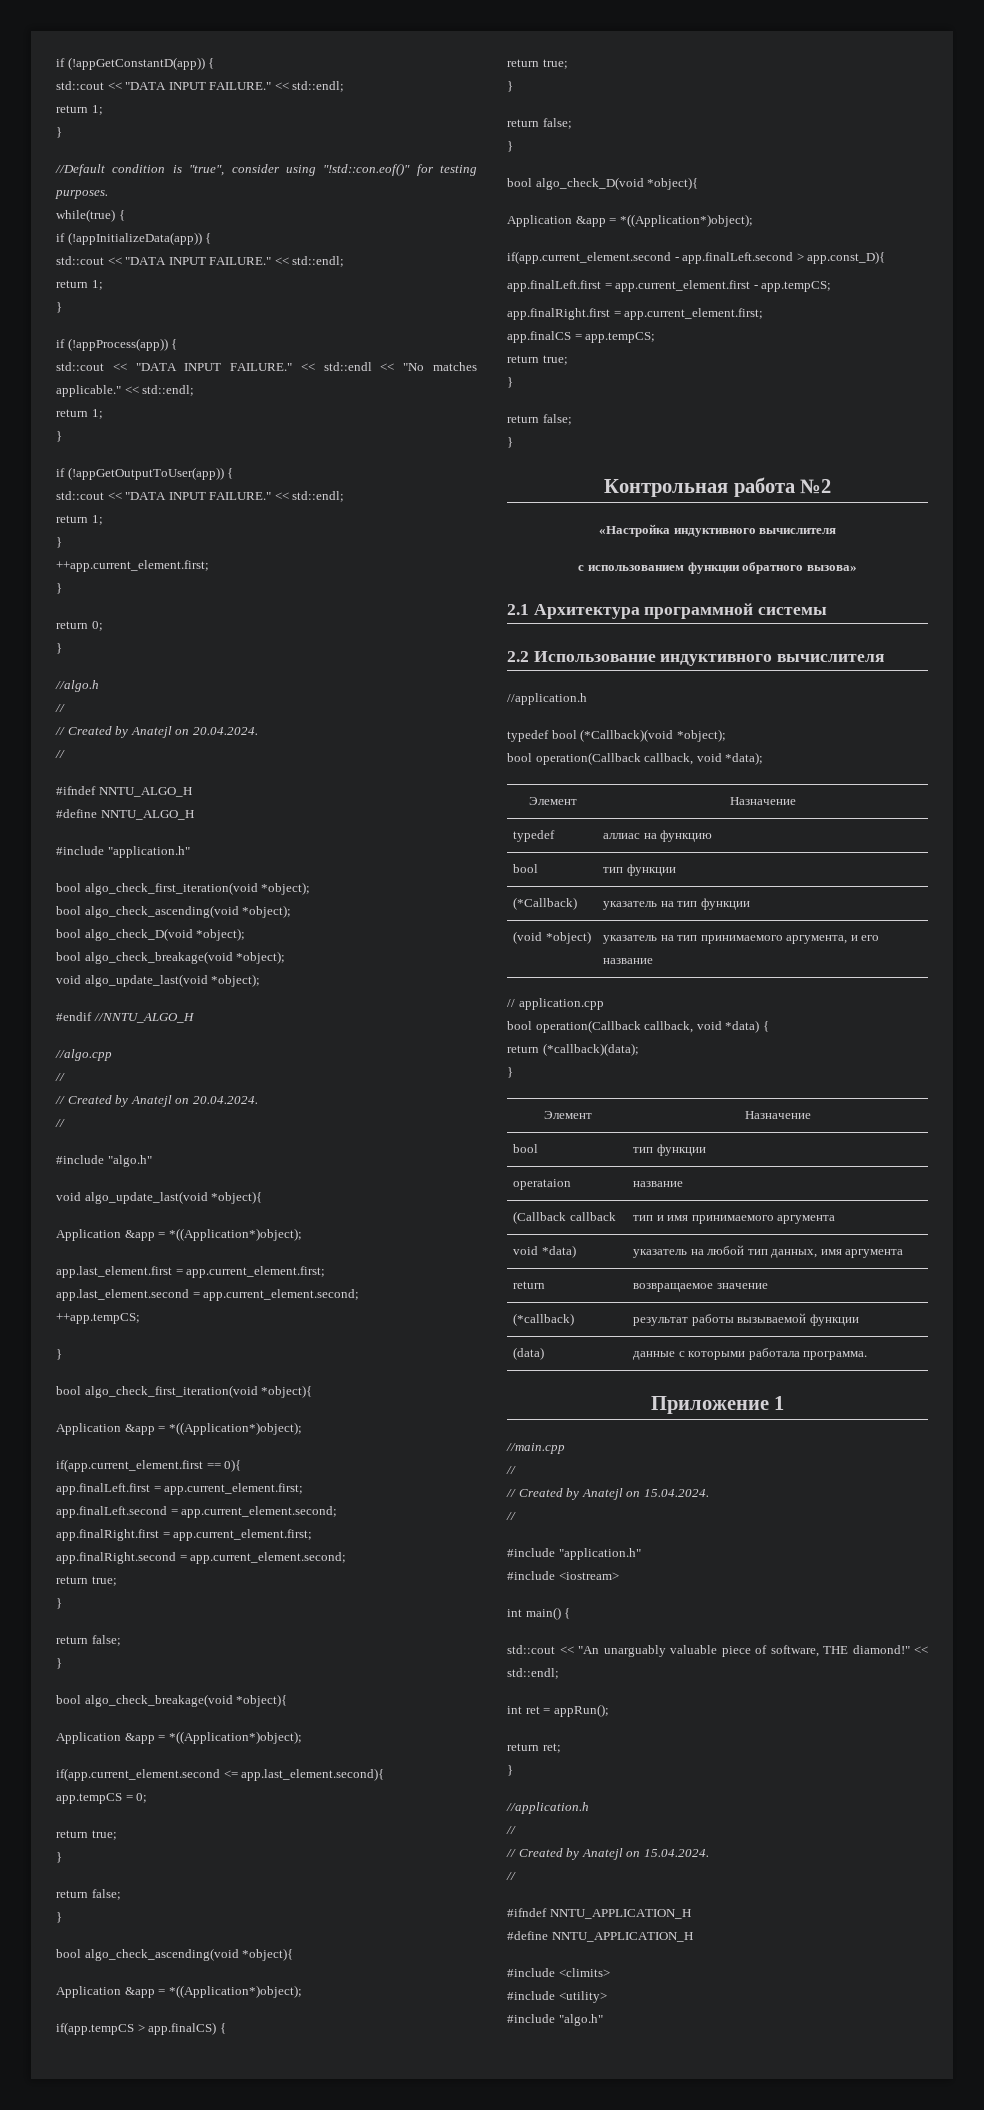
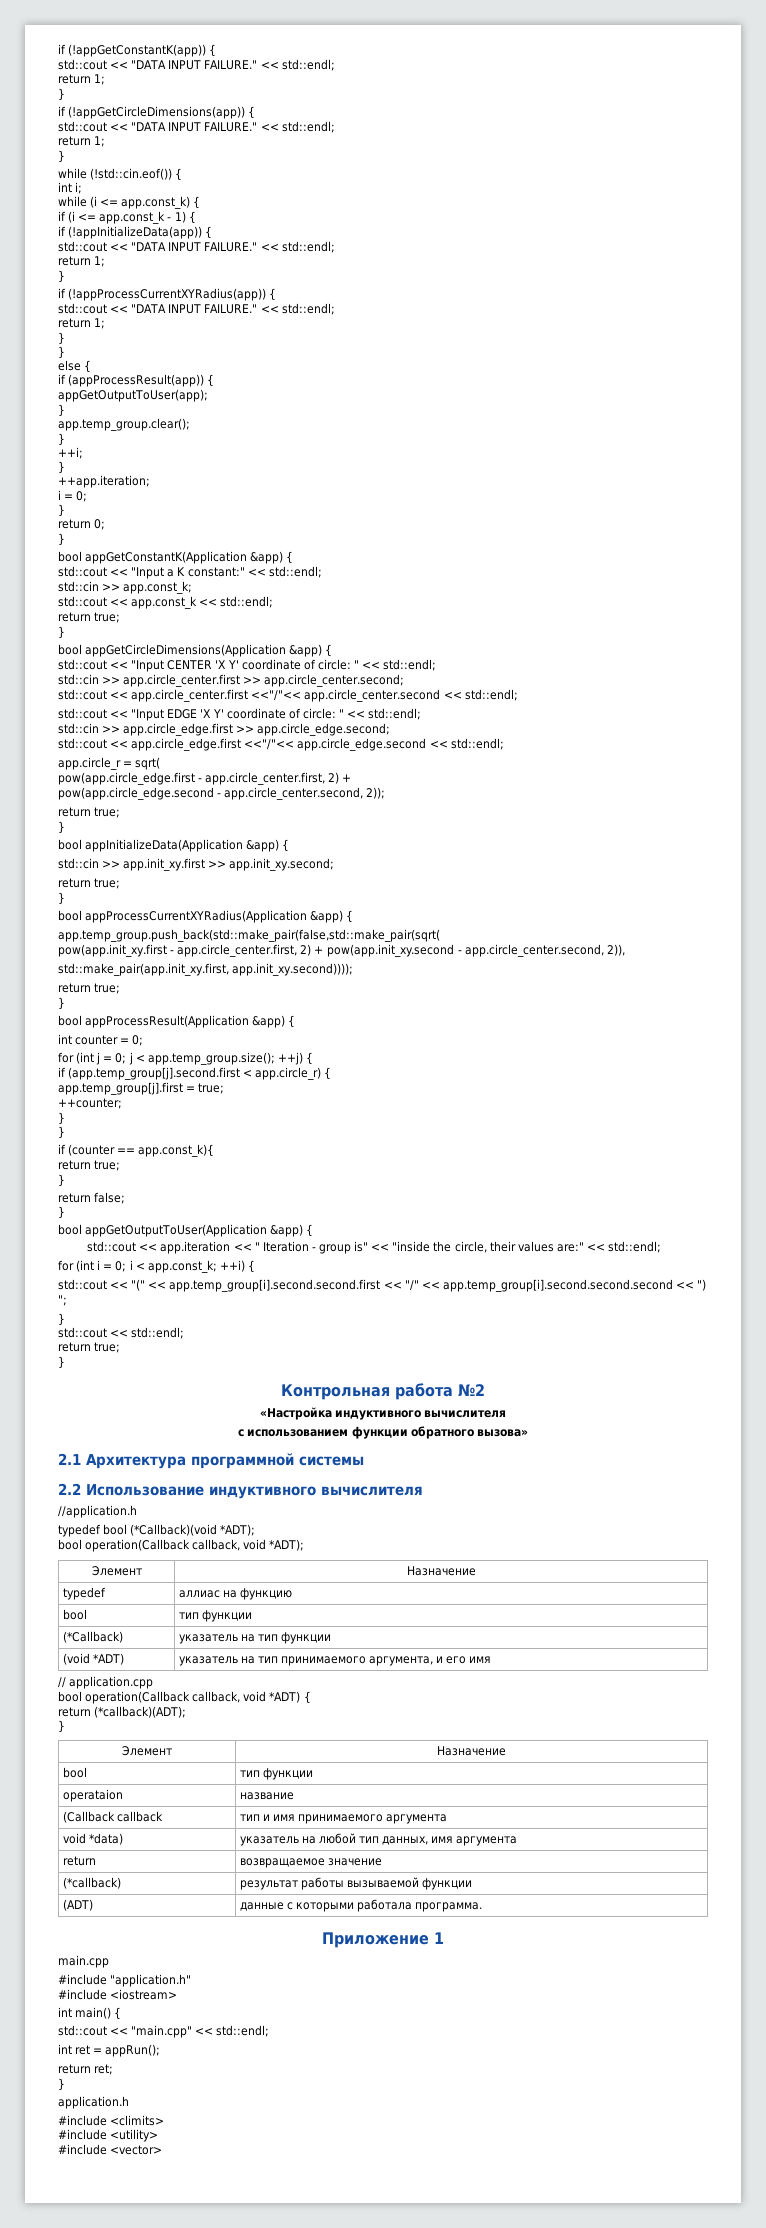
[56,57,205,70] if (!appGetConstantD(app)) -> [58,44,207,57] if (!appGetConstantK(app))
[55,163,477,176] [55,190,108,199] [56,209,115,222] //Default condition is "true", consider using "!std::con.eof()" for testing purposes. // while(true) -> [58,106,256,119] [58,121,335,133] [58,136,106,147] [58,150,65,162] [58,168,183,180] [58,182,83,194] [58,196,201,209] [58,211,186,224] if (!appGetCircleDimensions(app)) { // std::cout << "DATA INPUT FAILURE." << std::endl; // return 1; // } // while (!std::cin.eof()) { // int i; // while (i <= app.const_k) { // if (i <= app.const_k - 1)
[67,338,178,351] [56,362,477,371] [56,385,195,397] [56,409,103,419] [56,431,62,442] [56,467,224,480] (!appProcess(app)) { // std::cout << "DATA INPUT FAILURE." << std::endl << "No matches applicable." << std::endl; // return 1; // } // if (!appGetOutputToUser(app)) -> [68,288,267,301] (!appProcessCurrentXYRadius(app))
[56,560,209,572] [56,583,62,594] [56,621,103,631] [56,643,62,654] [55,680,99,692] [55,704,65,712] [55,726,258,738] [55,750,65,758] [56,786,192,797] [56,809,194,820] [56,846,190,858] [56,882,311,895] [56,905,292,918] [56,928,246,941] [56,951,286,964] [56,974,261,987] [56,1012,194,1023] [55,1049,112,1061] [55,1073,65,1081] [55,1095,258,1107] [55,1119,65,1127] [56,1155,152,1167] [56,1191,263,1204] [56,1228,302,1241] [56,1266,326,1278] [56,1289,360,1301] [56,1313,140,1324] [56,1349,62,1360] [56,1385,313,1398] [56,1422,302,1435] [56,1459,242,1472] [56,1483,304,1495] [56,1506,338,1518] [56,1529,313,1541] [56,1552,347,1564] [56,1576,117,1586] [56,1598,62,1609] [56,1635,121,1646] [56,1658,62,1669] [56,1694,288,1707] [56,1731,302,1744] [56,1768,385,1781] [56,1793,148,1804] [56,1830,117,1840] [56,1852,62,1863] [56,1889,121,1900] [56,1912,62,1923] [56,1948,294,1961] [56,1985,302,1998] [56,2022,226,2035] [507,59,568,69] [507,81,513,92] [507,118,572,129] [507,141,513,152] [507,177,699,190] [507,214,753,227] [507,251,886,264] [507,280,832,292] [507,308,764,320] [507,331,656,343] [507,355,568,365] [507,377,513,388] [507,414,572,425] ++app.current_element.first; // } // return 0; // } // //algo.h // // // // Created by Anatejl on 20.04.2024. // // // #ifndef NNTU_ALGO_H // #define NNTU_ALGO_H // #include "application.h" // bool algo_check_first_iteration(void *object); // bool algo_check_ascending(void *object); // bool algo_check_D(void *object); // bool algo_check_breakage(void *object); // void algo_update_last(void *object); // #endif //NNTU_ALGO_H // //algo.cpp // // // // Created by Anatejl on 20.04.2024. // // // #include "algo.h" // void algo_update_last(void *object){ // Application &app = *((Application*)object); // app.last_element.first = app.current_element.first; // app.last_element.second = app.current_element.second; // ++app.tempCS; // } // bool algo_check_first_iteration(void *object){ // Application &app = *((Application*)object); // if(app.current_element.first == 0){ // app.finalLeft.first = app.current_element.first; // app.finalLeft.second = app.current_element.second; // app.finalRight.first = app.current_element.first; // app.finalRight.second = app.current_element.second; // return true; // } // return false; // } // bool algo_check_breakage(void *object){ // Application &app = *((Application*)object); // if(app.current_element.second <= app.last_element.second){ // app.tempCS = 0; // return true; // } // return false; // } // bool algo_check_ascending(void *object){ // Application &app = *((Application*)object); // if(app.tempCS > app.finalCS) { // return true; // } // return false; // } // bool algo_check_D(void *object){ // Application &app = *((Application*)object); // if(app.current_element.second - app.finalLeft.second > app.const_D){ // app.finalLeft.first = app.current_element.first - app.tempCS; // app.finalRight.first = app.current_element.first; // app.finalCS = app.tempCS; // return true; // } // return false; -> [58,346,65,358] [58,360,92,372] [58,374,215,387] [58,389,208,402] [58,404,65,416] [58,418,190,431] [58,433,65,445] [58,447,83,459] [58,461,65,473] [58,475,150,488] [58,490,88,502] [58,504,65,516] [58,519,106,530] [58,533,65,545] [58,551,294,564] [58,566,322,579] [58,581,193,594] [58,596,274,609] [58,612,121,623] [58,626,65,638] [58,644,333,657] [58,659,437,672] [58,674,405,687] [58,689,518,702] [58,708,422,721] [58,723,391,736] [58,738,504,751] [58,757,161,770] [58,772,352,785] [58,787,386,800] [58,807,121,818] [58,821,65,833] [58,839,290,852] [58,858,335,871] [58,878,121,889] [58,892,65,904] [58,910,354,923] [58,929,440,942] [58,944,625,957] [58,963,354,976] [58,983,121,994] [58,997,65,1009] [58,1015,296,1028] [58,1034,144,1046] [58,1052,313,1065] [58,1067,332,1080] [58,1082,225,1095] [58,1098,122,1109] [58,1112,65,1124] [58,1126,65,1138] [58,1144,215,1157] [58,1160,121,1171] [58,1174,65,1186] [58,1192,126,1204] [58,1206,65,1218] [58,1224,314,1237] [87,1241,662,1254] [58,1260,255,1273] [58,1279,707,1292] [58,1295,67,1306] [58,1313,65,1325] [58,1327,185,1339] [58,1342,121,1353] } // else { // if (appProcessResult(app)) { // appGetOutputToUser(app); // } // app.temp_group.clear(); // } // ++i; // } // ++app.iteration; // i = 0; // } // return 0; // } // bool appGetConstantK(Application &app) { // std::cout << "Input a K constant:" << std::endl; // std::cin >> app.const_k; // std::cout << app.const_k << std::endl; // return true; // } // bool appGetCircleDimensions(Application &app) { // std::cout << "Input CENTER 'X Y' coordinate of circle: " << std::endl; // std::cin >> app.circle_center.first >> app.circle_center.second; // std::cout << app.circle_center.first <<"/"<< app.circle_center.second << std::endl; // std::cout << "Input EDGE 'X Y' coordinate of circle: " << std::endl; // std::cin >> app.circle_edge.first >> app.circle_edge.second; // std::cout << app.circle_edge.first <<"/"<< app.circle_edge.second << std::endl; // app.circle_r = sqrt( // pow(app.circle_edge.first - app.circle_center.first, 2) + // pow(app.circle_edge.second - app.circle_center.second, 2)); // return true; // } // bool appInitializeData(Application &app) { // std::cin >> app.init_xy.first >> app.init_xy.second; // return true; // } // bool appProcessCurrentXYRadius(Application &app) { // app.temp_group.push_back(std::make_pair(false,std::make_pair(sqrt( // pow(app.init_xy.first - app.circle_center.first, 2) + pow(app.init_xy.second - app.circle_center.second, 2)), // std::make_pair(app.init_xy.first, app.init_xy.second)))); // return true; // } // bool appProcessResult(Application &app) { // int counter = 0; // for (int j = 0; j < app.temp_group.size(); ++j) { // if (app.temp_group[j].second.first < app.circle_r) { // app.temp_group[j].first = true; // ++counter; // } // } // if (counter == app.const_k){ // return true; // } // return false; // } // bool appGetOutputToUser(Application &app) { // std::cout << app.iteration << " Iteration - group is" << "inside the circle, their values are:" << std::endl; // for (int i = 0; i < app.const_k; ++i) { // std::cout << "(" << app.temp_group[i].second.second.first << "/" << app.temp_group[i].second.second.second << ") "; // } // std::cout << std::endl; // return true;
[676,729,726,742] [507,752,764,765] *object); // bool operation(Callback callback, void *data); -> [220,1524,256,1536] [58,1539,305,1552] *ADT); // bool operation(Callback callback, void *ADT);
[545,931,591,944] *object) -> [92,1653,124,1665] *ADT)
[603,958,654,964] название -> [469,1656,492,1663] имя
[725,1020,769,1033] [507,1043,639,1056] *data) { // return (*callback)(data); -> [269,1691,311,1703] [58,1706,187,1718] *ADT) { // return (*callback)(ADT);
[513,1347,545,1360] (data) -> [62,1899,93,1911] (ADT)
[506,1443,565,1454] [506,1466,516,1474] [506,1488,709,1500] [506,1512,516,1520] //main.cpp // // // // Created by Anatejl on 15.04.2024. // // -> [58,1955,109,1968] main.cpp
[578,1645,910,1657] "An unarguably valuable piece of software, THE diamond!" -> [131,2025,193,2038] "main.cpp"
[506,1802,589,1814] [506,1826,516,1834] [506,1848,709,1860] [506,1872,516,1880] [507,1908,691,1919] [507,1931,693,1942] //application.h // // // // Created by Anatejl on 15.04.2024. // // // #ifndef NNTU_APPLICATION_H // #define NNTU_APPLICATION_H -> [58,2096,129,2109] application.h
[558,2014,603,2026] "algo.h" -> [110,2145,163,2155] <vector>

